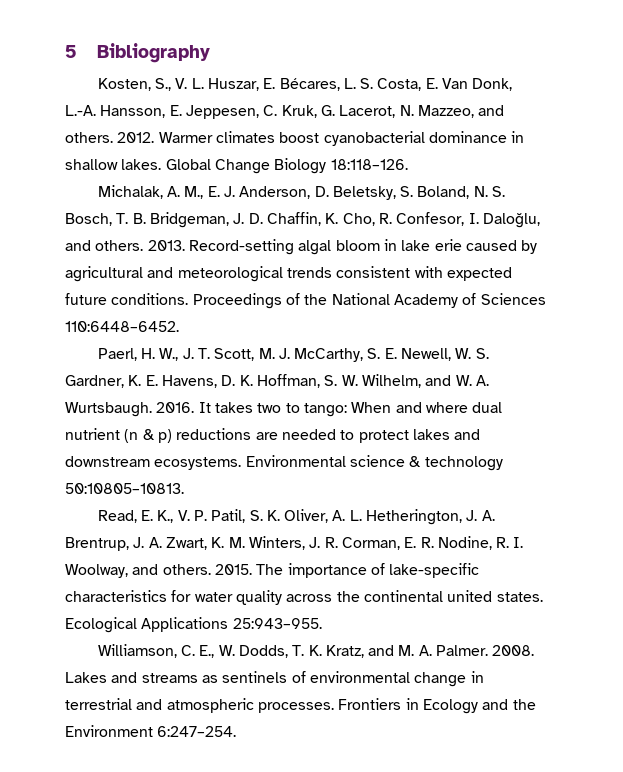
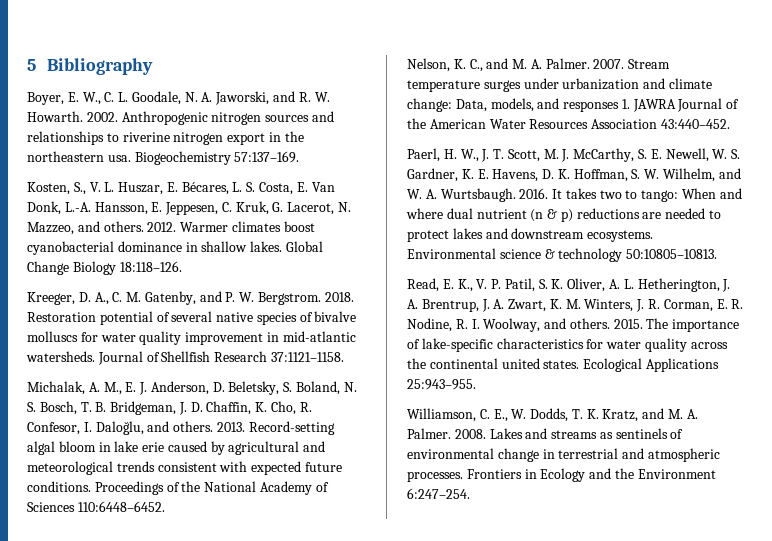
(210, 53) none -> [27,91,330,105] [27,111,334,125] [27,131,304,145] [27,151,300,165] // Boyer, E. W., C. L. Goodale, N. A. Jaworski, and R. W. Howarth. 2002. Anthropogenic nitrogen sources and relationships to riverine nitrogen export in the northeastern usa. Biogeochemistry 57:137–169.
(408, 164) none -> [27,291,354,305] [27,311,357,325] [27,331,356,345] [26,351,344,365] // Kreeger, D. A., C. M. Gatenby, and P. W. Bergstrom. 2018. Restoration potential of several native species of bivalve molluscs for water quality improvement in mid-atlantic watersheds. Journal of Shellfish Research 37:1121–1158.
(179, 326) none -> [407,58,671,72] [407,78,712,92] [407,98,740,112] [407,118,730,129] // Nelson, K. C., and M. A. Palmer. 2007. Stream temperature surges under urbanization and climate change: Data, models, and responses 1. JAWRA Journal of the American Water Resources Association 43:440–452.

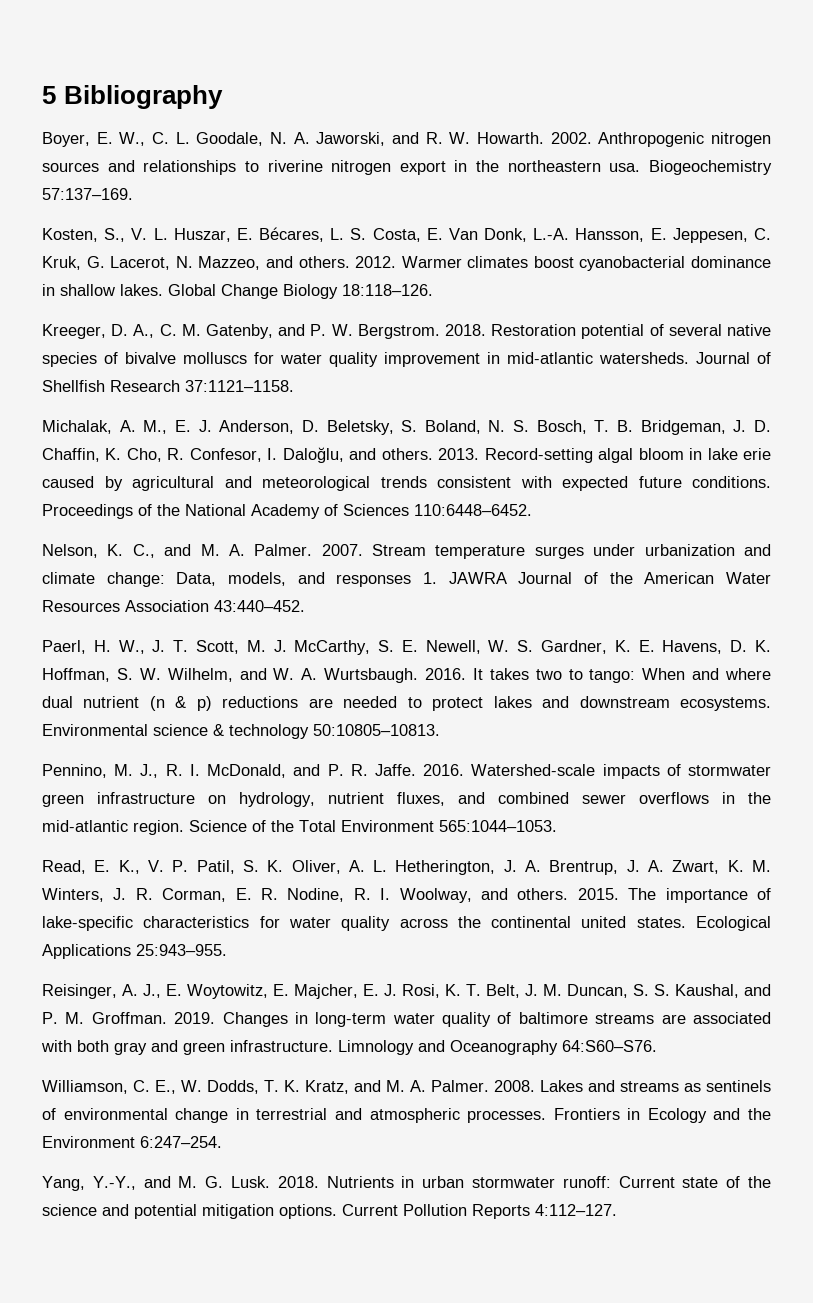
(718, 254) none -> [42,764,771,779] [42,792,771,807] [42,820,557,835] // Pennino, M. J., R. I. McDonald, and P. R. Jaffe. 2016. Watershed-scale impacts of stormwater green infrastructure on hydrology, nutrient fluxes, and combined sewer overflows in the mid-atlantic region. Science of the Total Environment 565:1044–1053.
(476, 384) none -> [42,984,771,999] [42,1012,771,1027] [41,1040,657,1055] // Reisinger, A. J., E. Woytowitz, E. Majcher, E. J. Rosi, K. T. Belt, J. M. Duncan, S. S. Kaushal, and P. M. Groffman. 2019. Changes in long-term water quality of baltimore streams are associated with both gray and green infrastructure. Limnology and Oceanography 64:S60–S76.
(470, 493) none -> [42,1176,771,1191] [42,1204,617,1219] // Yang, Y.-Y., and M. G. Lusk. 2018. Nutrients in urban stormwater runoff: Current state of the science and potential mitigation options. Current Pollution Reports 4:112–127.

